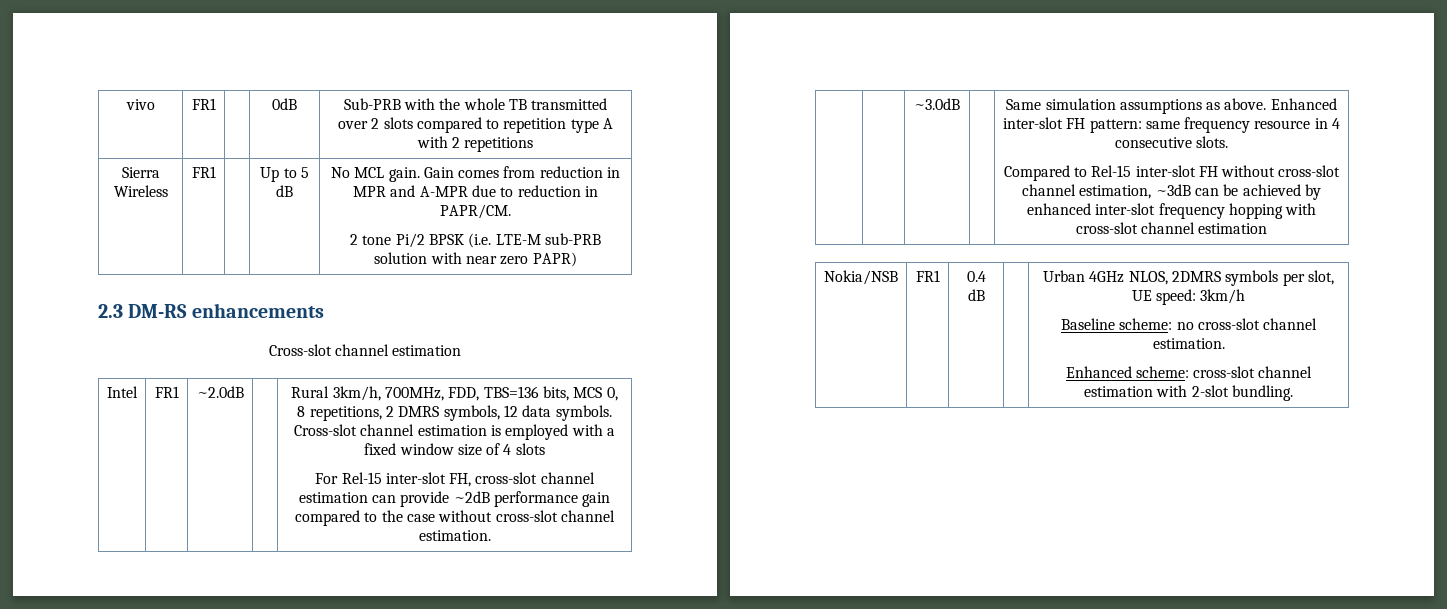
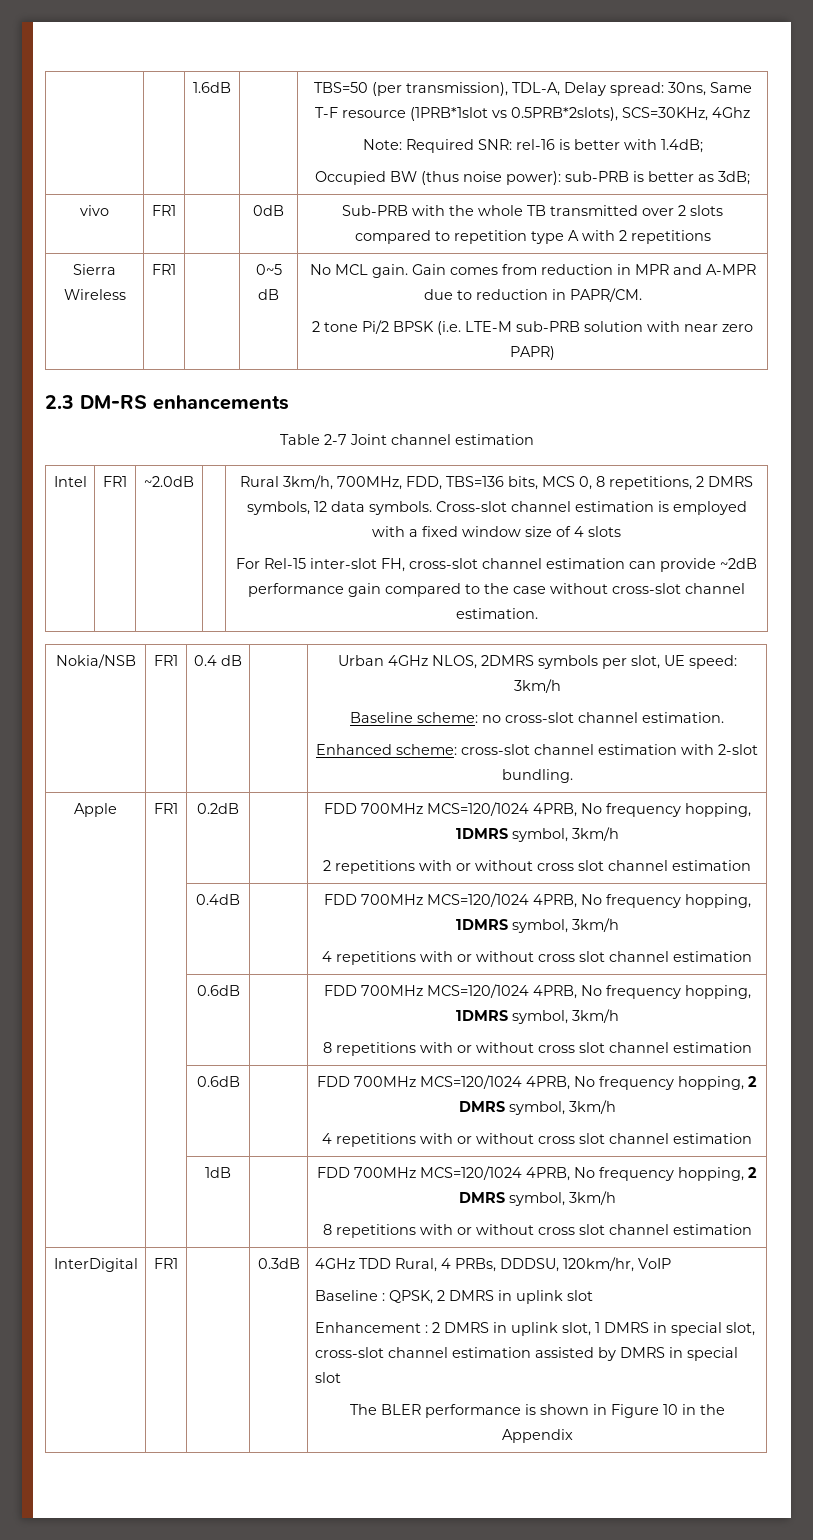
(125, 104) none -> [193,82,231,93] [313,82,752,96] [315,107,750,121] [362,139,703,153] [315,171,750,185] | | 1.6dB | | TBS=50 (per transmission), TDL-A, Delay spread: 30ns, Same T-F resource (1PRB*1slot vs 0.5PRB*2slots), SCS=30KHz, 4Ghz // Note: Required SNR: rel-16 is better with 1.4dB; // Occupied BW (thus noise power): sub-PRB is better as 3dB; //
[260,167,309,182] Up to 5 -> [255,264,282,275] 0~5
[268,344,332,356] Cross-slot -> [279,434,387,445] Table 2-7 Joint
[914,98,960,110] [1006,98,1337,114] [1002,117,1341,133] [1114,136,1229,148] [1003,165,1341,181] [1022,184,1321,200] [1026,203,1317,219] [1075,222,1268,234] // | | ~3.0dB | | Same simulation assumptions as above. Enhanced inter-slot FH pattern: same frequency resource in 4 consecutive slots. // Compared to Rel-15 inter-slot FH without cross-slot channel estimation, ~3dB can be achieved by enhanced inter-slot frequency hopping with cross-slot channel estimation -> (538, 613) none
(1293, 393) none -> [74,803,117,817] [154,803,178,814] [197,803,239,814] [323,802,751,817] [455,827,619,842] [323,860,751,874] [196,894,240,905] [323,893,751,908] [455,918,619,933] [322,951,752,965] [196,985,240,996] [323,984,751,999] [455,1009,619,1024] [322,1042,752,1056] [196,1076,240,1087] [317,1075,757,1090] [458,1100,616,1115] [322,1133,752,1147] [205,1167,231,1178] [317,1166,757,1181] [458,1191,616,1206] [322,1224,752,1238] [53,1258,138,1272] [154,1258,178,1269] [257,1258,300,1269] [314,1257,671,1272] [314,1290,593,1304] [314,1322,755,1336] [314,1347,738,1361] [314,1372,341,1383] [349,1404,725,1418] [501,1429,573,1443] // Apple | FR1 | 0.2dB | | FDD 700MHz MCS=120/1024 4PRB, No frequency hopping, 1DMRS symbol, 3km/h // 2 repetitions with or without cross slot channel estimation // | | 0.4dB | | FDD 700MHz MCS=120/1024 4PRB, No frequency hopping, 1DMRS symbol, 3km/h // 4 repetitions with or without cross slot channel estimation // | | 0.6dB | | FDD 700MHz MCS=120/1024 4PRB, No frequency hopping, 1DMRS symbol, 3km/h // 8 repetitions with or without cross slot channel estimation // | | 0.6dB | | FDD 700MHz MCS=120/1024 4PRB, No frequency hopping, 2 DMRS symbol, 3km/h // 4 repetitions with or without cross slot channel estimation // | | 1dB | | FDD 700MHz MCS=120/1024 4PRB, No frequency hopping, 2 DMRS symbol, 3km/h // 8 repetitions with or without cross slot channel estimation // InterDigital | FR1 | | 0.3dB | 4GHz TDD Rural, 4 PRBs, DDDSU, 120km/hr, VoIP // Baseline : QPSK, 2 DMRS in uplink slot // Enhancement : 2 DMRS in uplink slot, 1 DMRS in special slot, cross-slot channel estimation assisted by DMRS in special slot // The BLER performance is shown in Figure 10 in the Appendix

